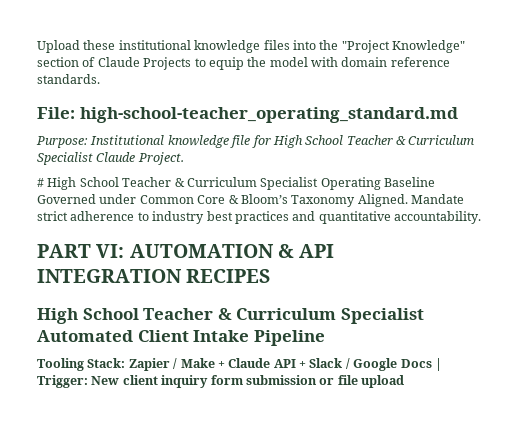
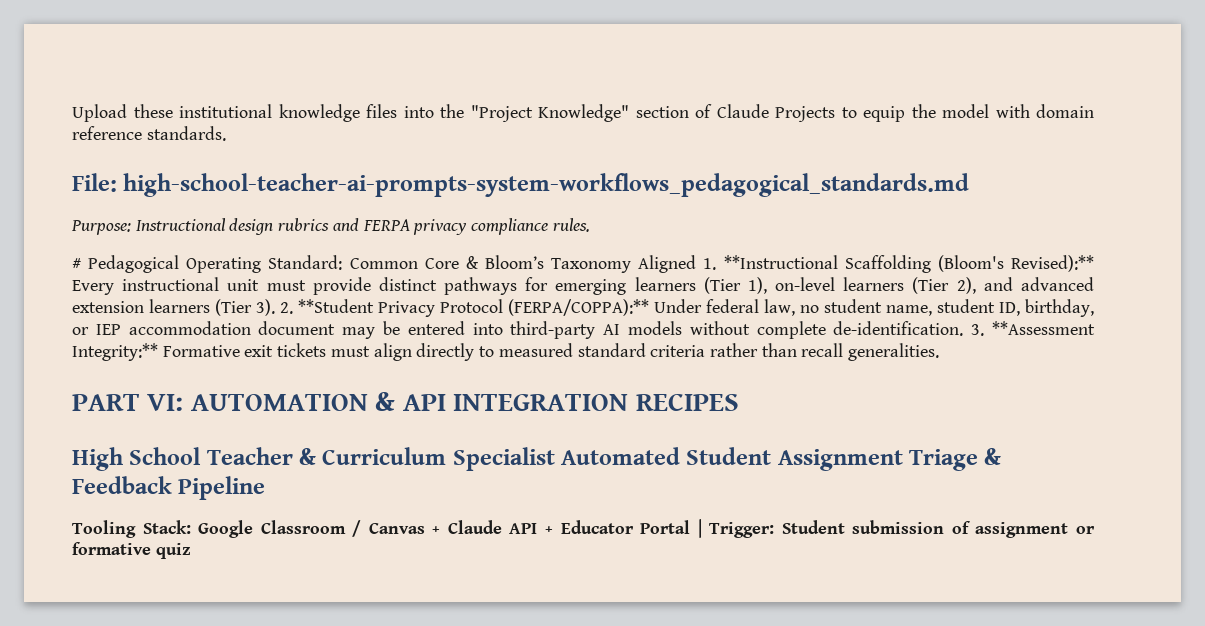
[79,107,458,123] high-school-teacher_operating_standard.md -> [123,173,970,197] high-school-teacher-ai-prompts-system-workflows_pedagogical_standards.md
[90,135,475,148] [37,152,184,165] [37,177,435,190] [37,194,137,204] Institutional knowledge file for High School Teacher & Curriculum Specialist Claude Project. // # High School Teacher & Curriculum Specialist Operating Baseline Governed under -> [135,218,590,235] [72,255,343,273] Instructional design rubrics and FERPA privacy compliance rules. // # Pedagogical Operating Standard:
[357,194,464,207] [37,211,481,224] Aligned. Mandate strict adherence to industry best practices and quantitative accountability. -> [638,255,1094,273] [72,277,1094,295] [72,299,1094,317] [72,321,1095,339] [72,343,940,361] Aligned 1. **Instructional Scaffolding (Bloom's Revised):** Every instructional unit must provide distinct pathways for emerging learners (Tier 1), on-level learners (Tier 2), and advanced extension learners (Tier 3). 2. **Student Privacy Protocol (FERPA/COPPA):** Under federal law, no student name, student ID, birthday, or IEP accommodation document may be entered into third-party AI models without complete de-identification. 3. **Assessment Integrity:** Formative exit tickets must align directly to measured standard criteria rather than recall generalities.
[137,330,325,346] [37,358,442,371] [37,375,404,388] Client Intake Pipeline // Tooling Stack: Zapier / Make + Claude API + Slack / Google Docs | Trigger: New client inquiry form submission or file upload -> [686,447,1002,471] [72,476,266,500] [72,519,1095,538] [72,542,191,559] Student Assignment Triage & Feedback Pipeline // Tooling Stack: Google Classroom / Canvas + Claude API + Educator Portal | Trigger: Student submission of assignment or formative quiz

